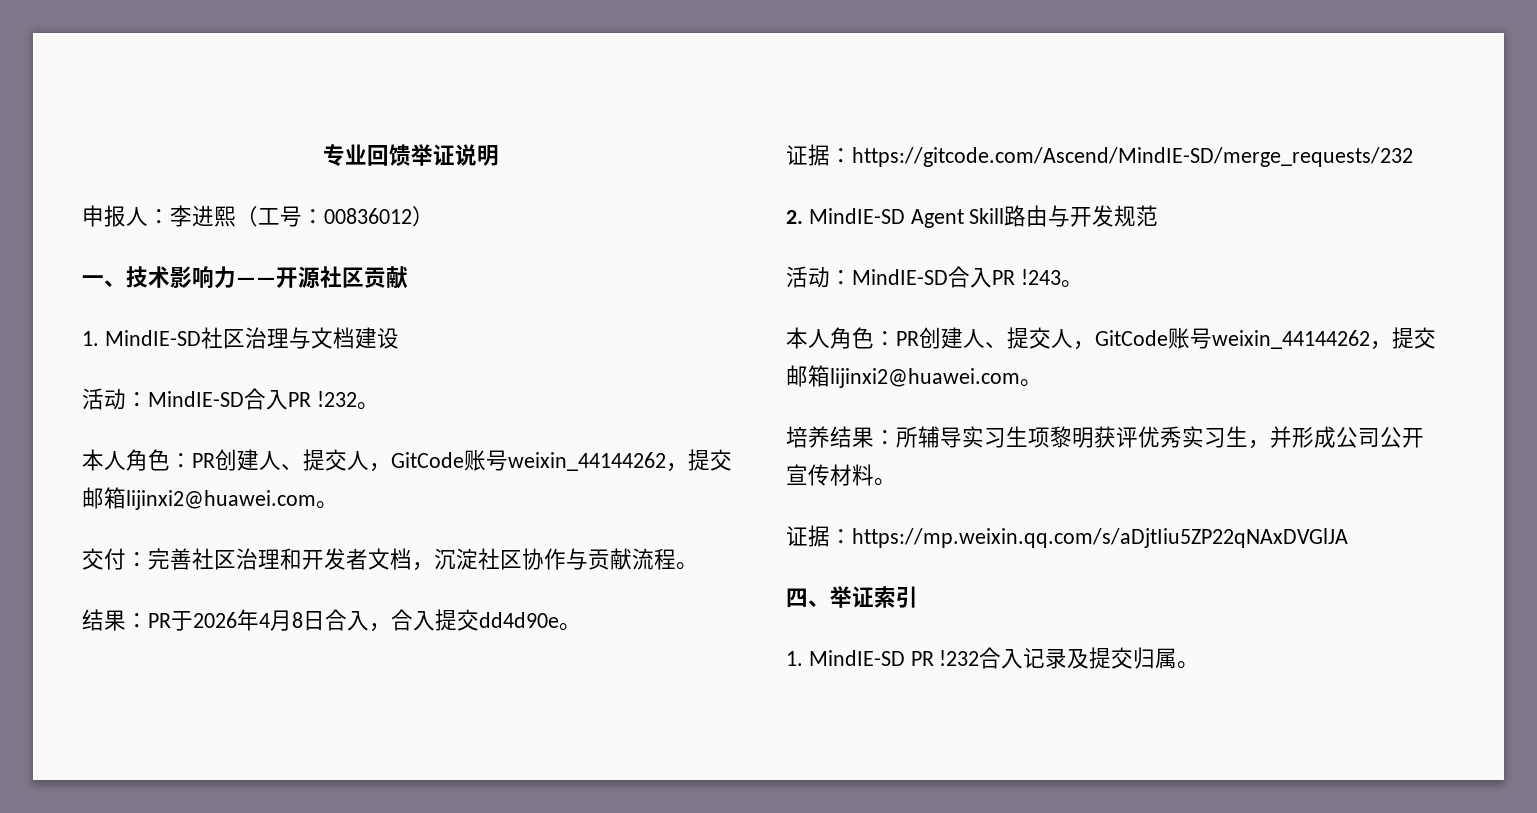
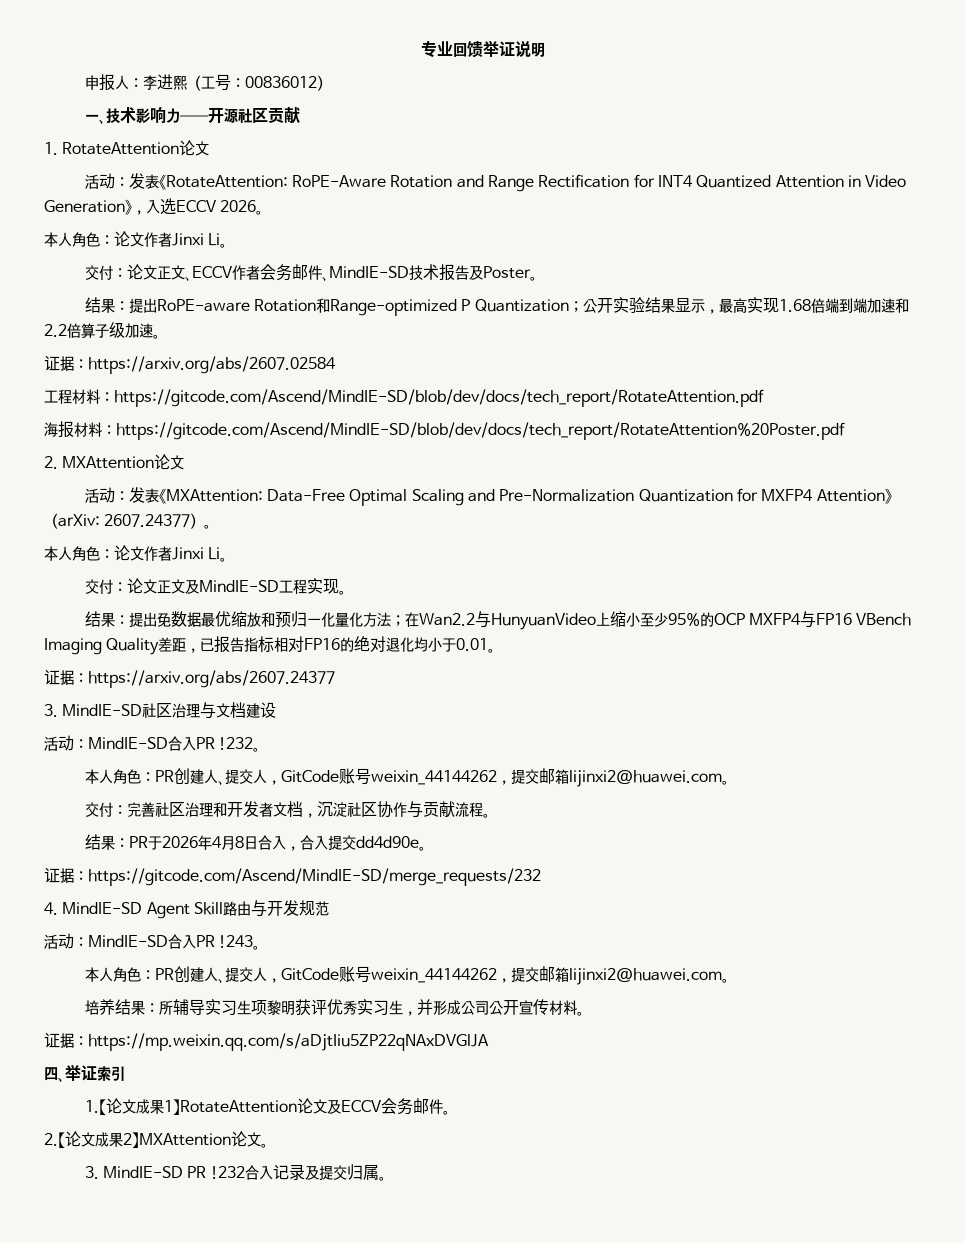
(99, 338) none -> [62,140,210,156] [84,173,907,192] [44,198,264,215] [44,231,228,248] [84,264,537,281] [84,297,909,316] [44,322,160,339] [44,355,336,374] [44,389,764,407] [44,421,845,440] [44,454,185,470] [84,487,892,506] [44,513,212,529] [44,545,228,562] [84,578,346,595] [84,611,912,630] [44,636,496,655] [44,669,335,688] [44,704,58,717] RotateAttention论文 // 活动：发表《RotateAttention: RoPE-Aware Rotation and Range Rectification for INT4 Quantized Attention in Video Generation》，入选ECCV 2026。 // 本人角色：论文作者Jinxi Li。 // 交付：论文正文、ECCV作者会务邮件、MindIE-SD技术报告及Poster。 // 结果：提出RoPE-aware Rotation和Range-optimized P Quantization；公开实验结果显示，最高实现1.68倍端到端加速和2.2倍算子级加速。 // 证据：https://arxiv.org/abs/2607.02584 // 工程材料：https://gitcode.com/Ascend/MindIE-SD/blob/dev/docs/tech_report/RotateAttention.pdf // 海报材料：https://gitcode.com/Ascend/MindIE-SD/blob/dev/docs/tech_report/RotateAttention%20Poster.pdf // 2. MXAttention论文 // 活动：发表《MXAttention: Data-Free Optimal Scaling and Pre-Normalization Quantization for MXFP4 Attention》（arXiv: 2607.24377）。 // 本人角色：论文作者Jinxi Li。 // 交付：论文正文及MindIE-SD工程实现。 // 结果：提出免数据最优缩放和预归一化量化方法；在Wan2.2与HunyuanVideo上缩小至少95%的OCP MXFP4与FP16 VBench Imaging Quality差距，已报告指标相对FP16的绝对退化均小于0.01。 // 证据：https://arxiv.org/abs/2607.24377 // 3.
[786,210,803,224] 2. -> [44,902,58,915] 4.
(803, 658) none -> [98,1098,450,1116] [44,1131,268,1149] [84,1166,99,1179] 【论文成果1】RotateAttention论文及ECCV会务邮件。 // 2.【论文成果2】MXAttention论文。 // 3.

